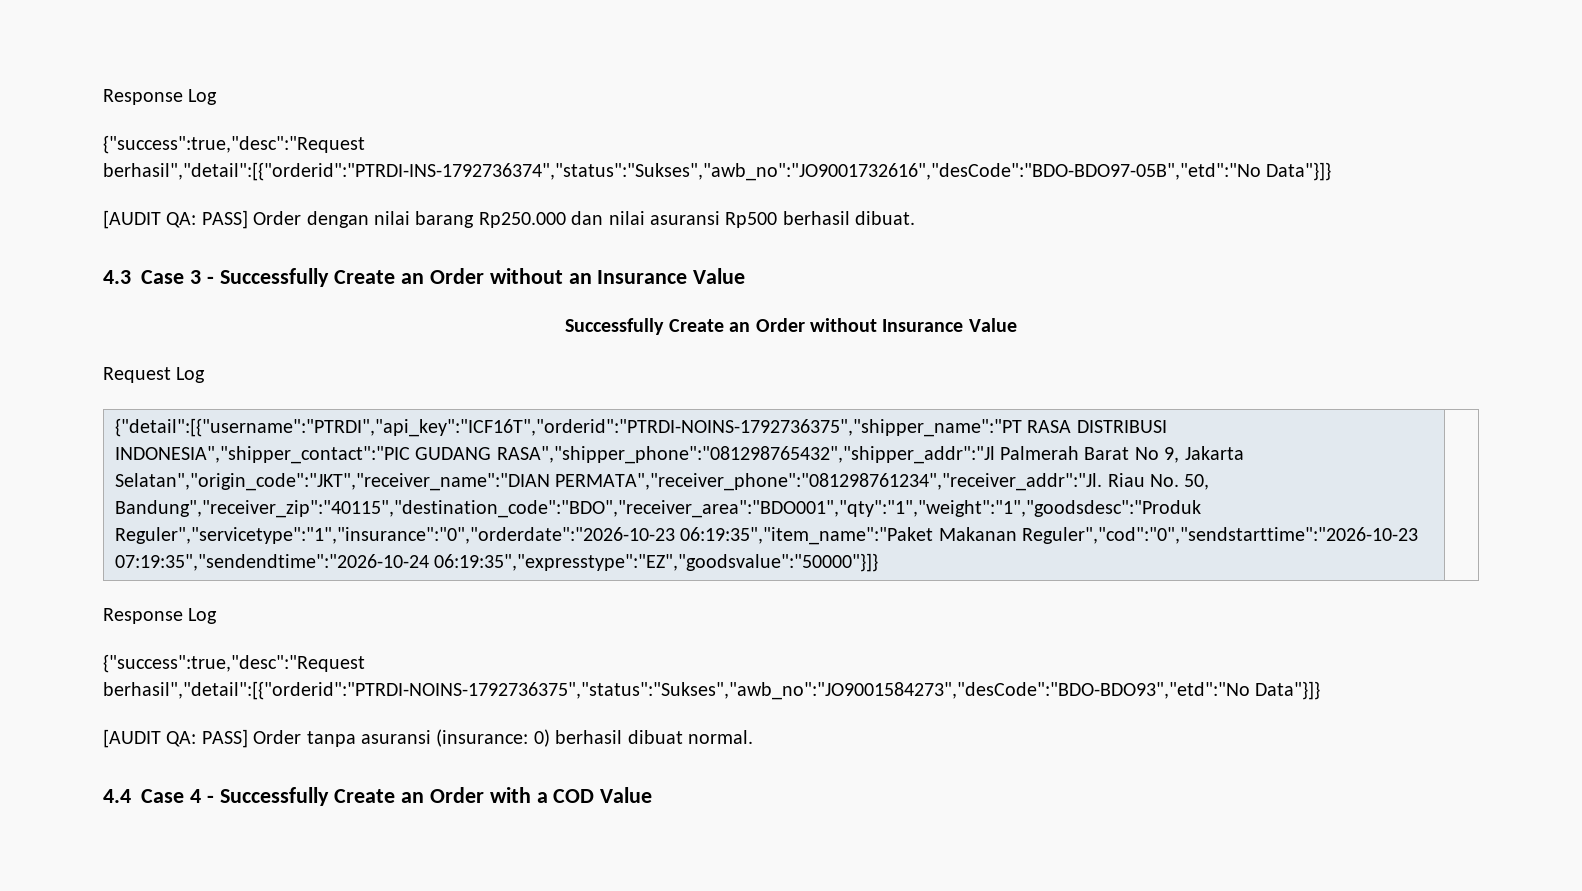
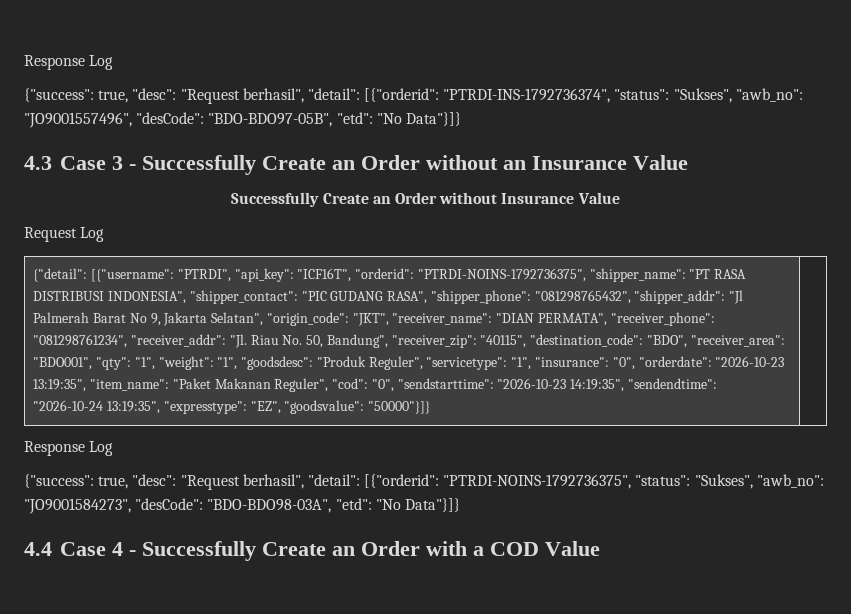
[103,89,218,105] [103,135,365,154] [103,162,1332,181] [103,210,916,229] Response Log // {"success":true,"desc":"Request berhasil","detail":[{"orderid":"PTRDI-INS-1792736374","status":"Sukses","awb_no":"JO9001732616","desCode":"BDO-BDO97-05B","etd":"No Data"}]} // [AUDIT QA: PASS] Order dengan nilai barang Rp250.000 dan nilai asuransi Rp500 berhasil dibuat. -> [24,55,114,70] [24,88,803,104] [24,112,461,128] Response Log // {"success": true, "desc": "Request berhasil", "detail": [{"orderid": "PTRDI-INS-1792736374", "status": "Sukses", "awb_no": "JO9001557496", "desCode": "BDO-BDO97-05B", "etd": "No Data"}]}
[114,418,1167,437] [114,446,995,464] {"detail":[{"username":"PTRDI","api_key":"ICF16T","orderid":"PTRDI-NOINS-1792736375","shipper_name":"PT RASA DISTRIBUSI INDONESIA","shipper_contact":"PIC GUDANG RASA","shipper_phone":"081298765432","shipper_addr":"Jl -> [33,268,747,282] [33,290,744,304] {"detail": [{"username": "PTRDI", "api_key": "ICF16T", "orderid": "PTRDI-NOINS-1792736375", "shipper_name": "PT RASA DISTRIBUSI INDONESIA", "shipper_contact": "PIC GUDANG RASA", "shipper_phone": "081298765432", "shipper_addr": "Jl
[114,473,1210,491] [114,500,1201,518] [114,527,1418,545] [114,553,879,572] [103,608,218,624] [103,654,365,673] [103,681,1321,700] [103,729,753,748] Selatan","origin_code":"JKT","receiver_name":"DIAN PERMATA","receiver_phone":"081298761234","receiver_addr":"Jl. Riau No. 50, Bandung","receiver_zip":"40115","destination_code":"BDO","receiver_area":"BDO001","qty":"1","weight":"1","goodsdesc":"Produk Reguler","servicetype":"1","insurance":"0","orderdate":"2026-10-23 06:19:35","item_name":"Paket Makanan Reguler","cod":"0","sendstarttime":"2026-10-23 07:19:35","sendendtime":"2026-10-24 06:19:35","expresstype":"EZ","goodsvalue":"50000"}]} | // Response Log // {"success":true,"desc":"Request berhasil","detail":[{"orderid":"PTRDI-NOINS-1792736375","status":"Sukses","awb_no":"JO9001584273","desCode":"BDO-BDO93","etd":"No Data"}]} // [AUDIT QA: PASS] Order tanpa asuransi (insurance: 0) berhasil dibuat normal. -> [211,312,715,326] [33,334,785,348] [33,356,785,370] [33,378,718,392] [33,400,431,414] [24,441,114,456] [24,474,824,490] [24,498,460,514] Selatan", "origin_code": "JKT", "receiver_name": "DIAN PERMATA", "receiver_phone": "081298761234", "receiver_addr": "Jl. Riau No. 50, Bandung", "receiver_zip": "40115", "destination_code": "BDO", "receiver_area": "BDO001", "qty": "1", "weight": "1", "goodsdesc": "Produk Reguler", "servicetype": "1", "insurance": "0", "orderdate": "2026-10-23 13:19:35", "item_name": "Paket Makanan Reguler", "cod": "0", "sendstarttime": "2026-10-23 14:19:35", "sendendtime": "2026-10-24 13:19:35", "expresstype": "EZ", "goodsvalue": "50000"}]} | // Response Log // {"success": true, "desc": "Request berhasil", "detail": [{"orderid": "PTRDI-NOINS-1792736375", "status": "Sukses", "awb_no": "JO9001584273", "desCode": "BDO-BDO98-03A", "etd": "No Data"}]}

